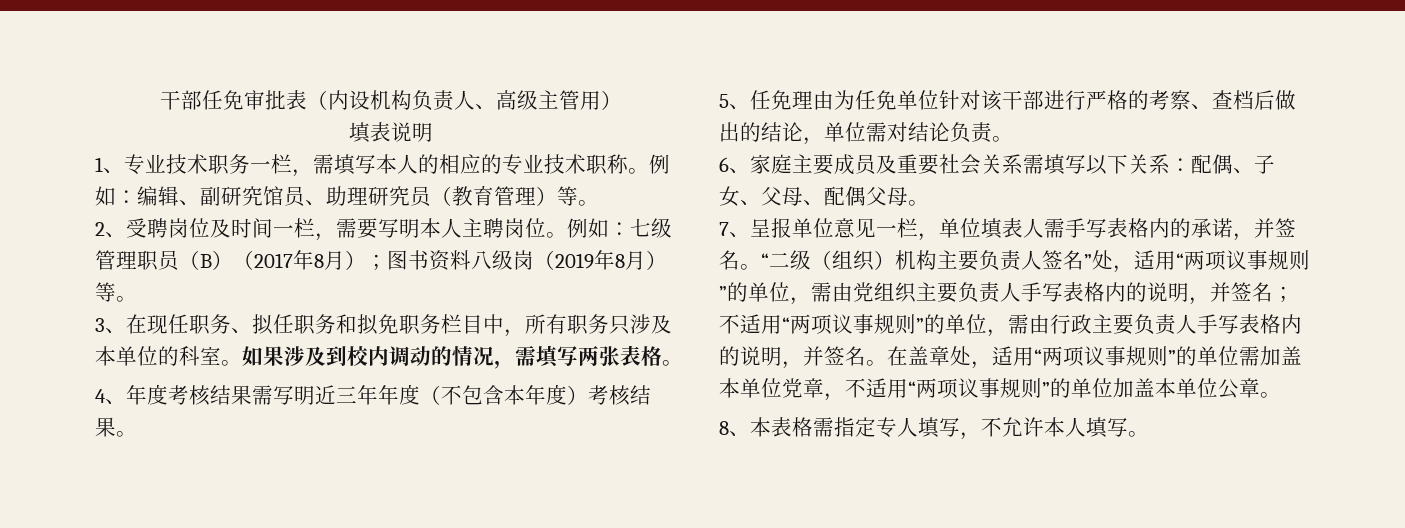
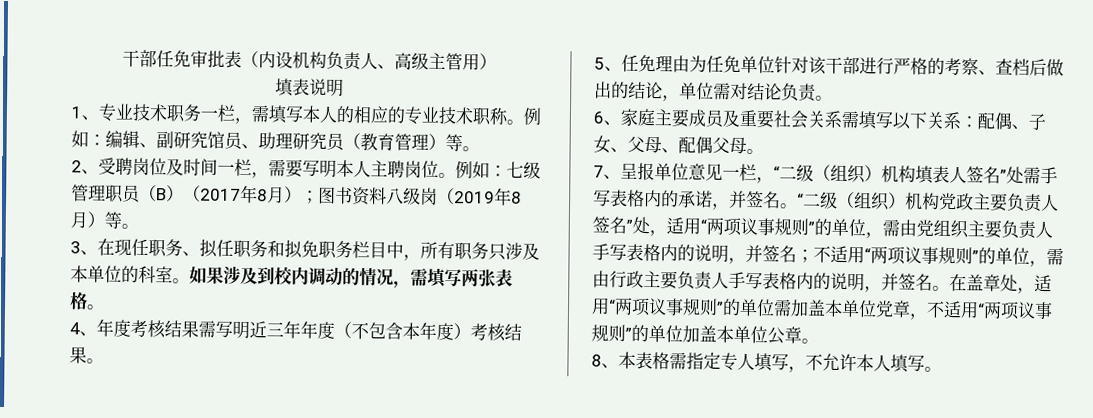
[939,218,1044,239] 单位填表人 -> [773,164,1024,184] “二级（组织）机构填表人签名”处
(937, 260) none -> [939,192,974,211] 党政

